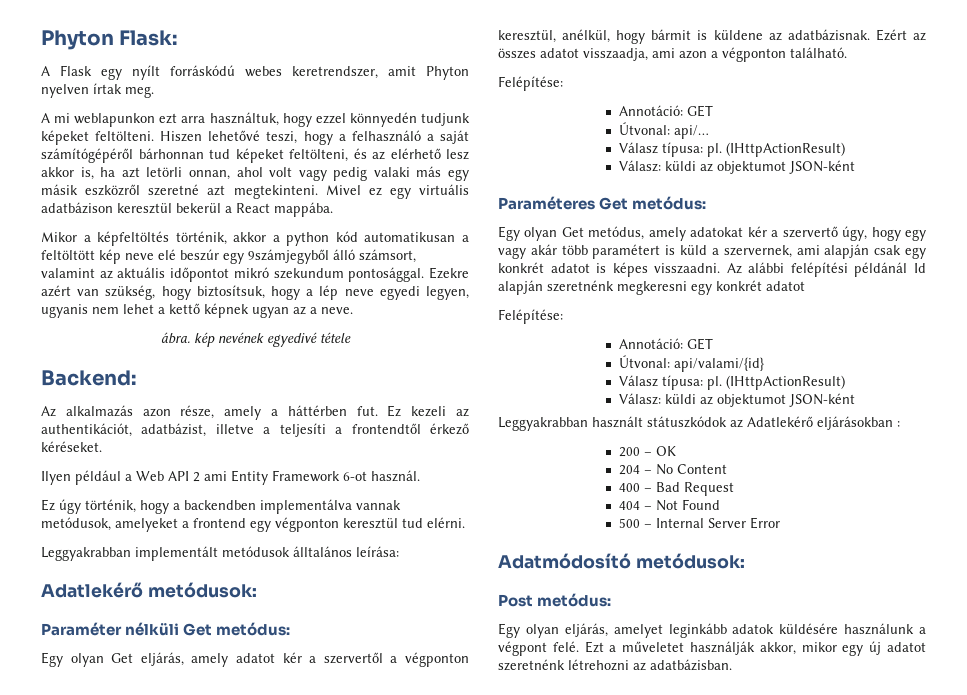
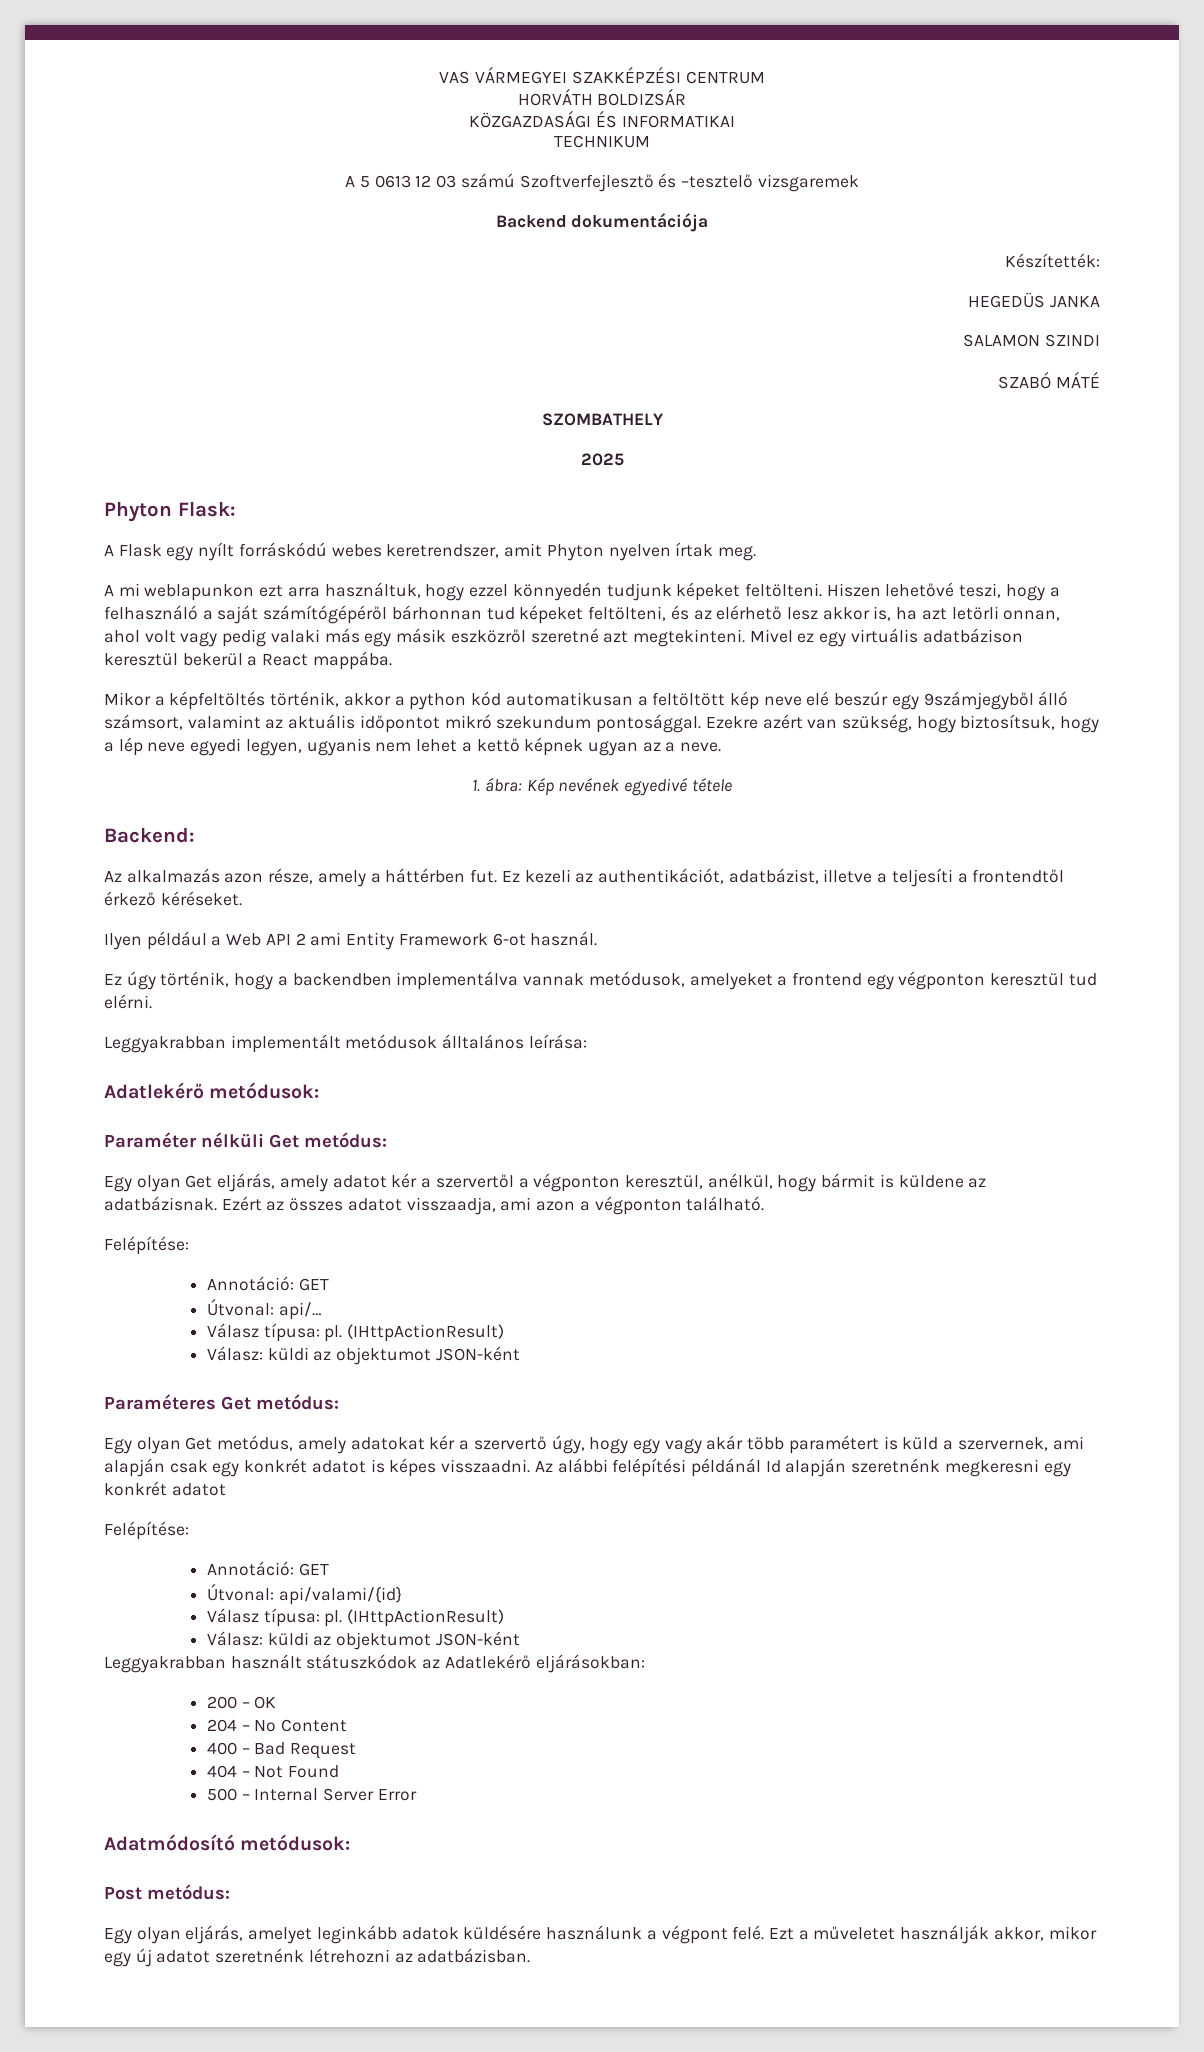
(41, 40) none -> [439,66,765,84] [517,88,687,106] [469,110,735,128] [554,135,650,148] [345,173,859,192] [495,213,709,232] [1005,253,1100,268] [968,292,1100,308] [963,334,1100,347] [998,371,1100,389] [541,413,664,426] [580,453,624,466] VAS VÁRMEGYEI SZAKKÉPZÉSI CENTRUM // HORVÁTH BOLDIZSÁR // KÖZGAZDASÁGI ÉS INFORMATIKAI // TECHNIKUM // A 5 0613 12 03 számú Szoftverfejlesztő és –tesztelő vizsgaremek // Backend dokumentációja // Készítették: // HEGEDÜS JANKA // SALAMON SZINDI // SZABÓ MÁTÉ // SZOMBATHELY // 2025 //
[160,332,215,347] ábra. kép -> [472,778,555,796] 1. ábra: Kép
[817,416,900,430] eljárásokban : -> [535,1654,645,1673] eljárásokban:

